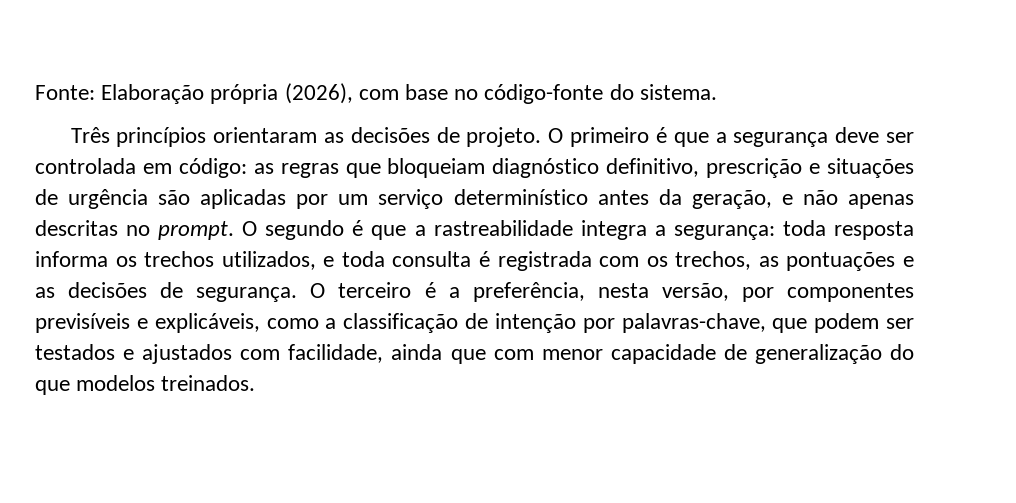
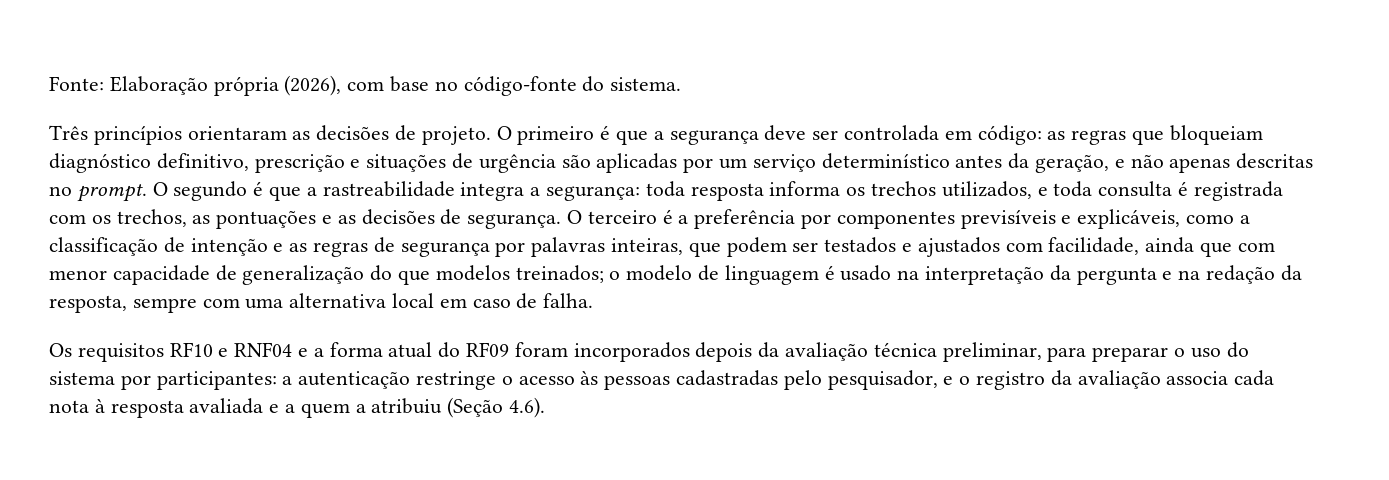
[472,282,729,302] preferência, nesta versão, -> [694,209,796,229] preferência
[582,313,766,333] por palavras-chave, -> [273,237,684,257] e as regras de segurança por palavras inteiras,
[161,375,256,391] treinados. -> [515,265,1302,285] [49,293,594,313] [49,342,1249,362] [49,370,1275,390] [49,397,546,418] treinados; o modelo de linguagem é usado na interpretação da pergunta e na redação da resposta, sempre com uma alternativa local em caso de falha. // Os requisitos RF10 e RNF04 e a forma atual do RF09 foram incorporados depois da avaliação técnica preliminar, para preparar o uso do sistema por participantes: a autenticação restringe o acesso às pessoas cadastradas pelo pesquisador, e o registro da avaliação associa cada nota à resposta avaliada e a quem a atribuiu (Seção 4.6).

